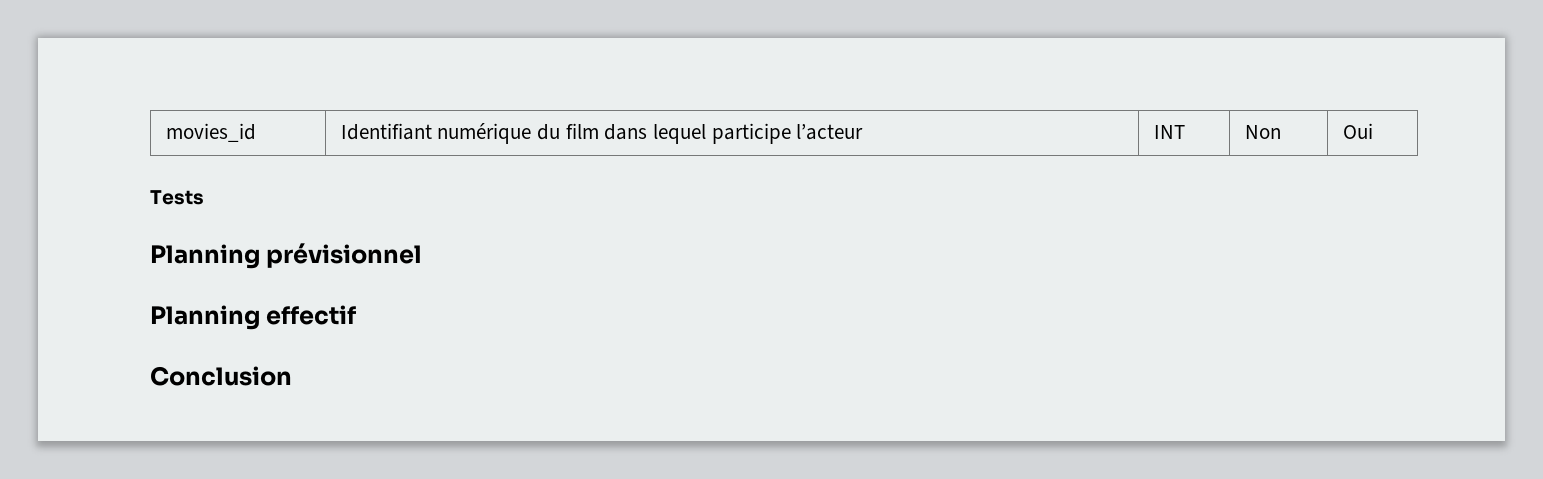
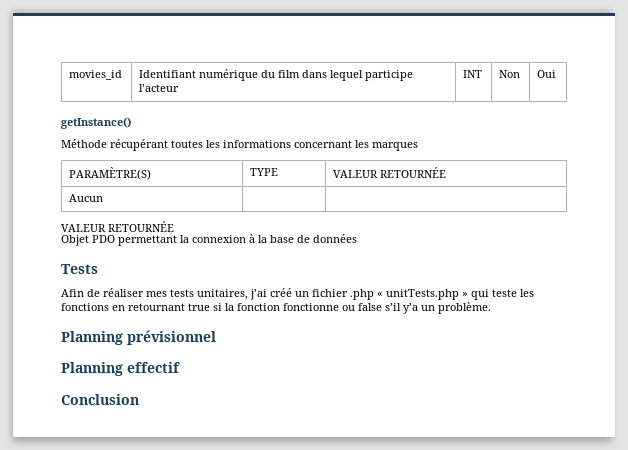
[150,190,204,205] Tests -> [61,117,131,129] [61,139,418,151] [69,167,152,180] [250,168,279,176] [333,167,447,178] [69,194,104,202] [61,221,174,232] [61,234,357,246] [61,264,98,274] [61,288,534,300] [61,302,491,314] getInstance() // Méthode récupérant toutes les informations concernant les marques // PARAMÈTRE(S) | TYPE | VALEUR RETOURNÉE // Aucun | | // VALEUR RETOURNÉE // Objet PDO permettant la connexion à la base de données // Tests // Afin de réaliser mes tests unitaires, j’ai créé un fichier .php « unitTests.php » qui teste les fonctions en retournant true si la fonction fonctionne ou false s’il y’a un problème.

